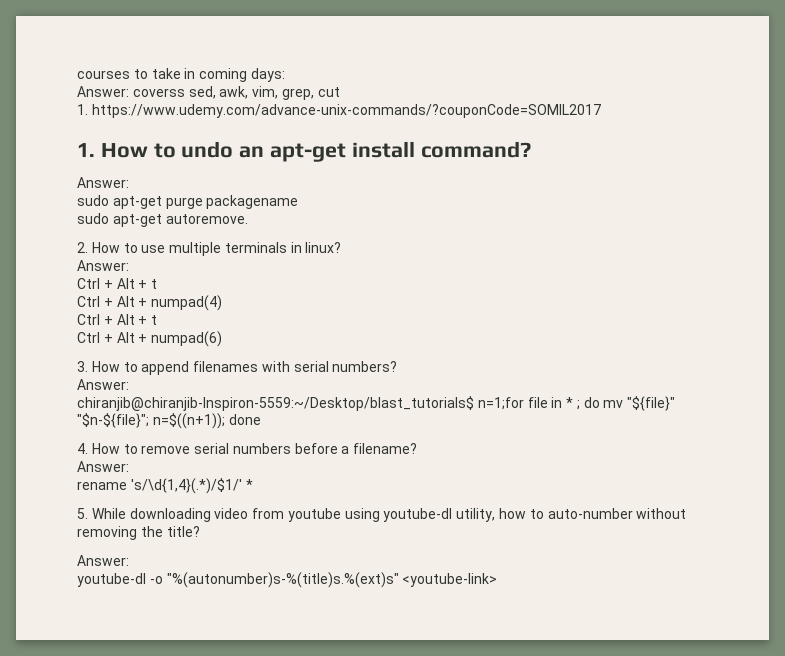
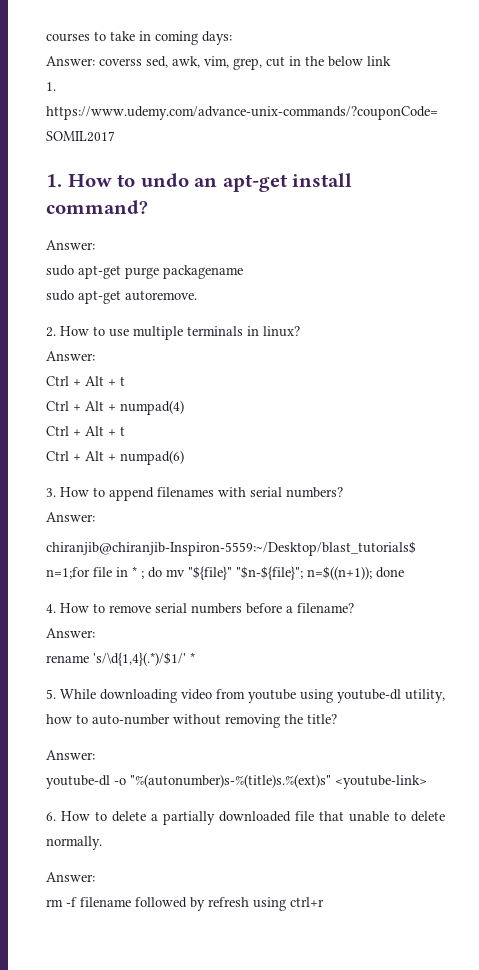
(340, 92) none -> [289,56,391,67] in the below link
(498, 580) none -> [46,811,445,825] [46,836,102,850] [46,872,95,882] [46,897,324,911] // 6. How to delete a partially downloaded file that unable to delete normally. // Answer: // rm -f filename followed by refresh using ctrl+r

